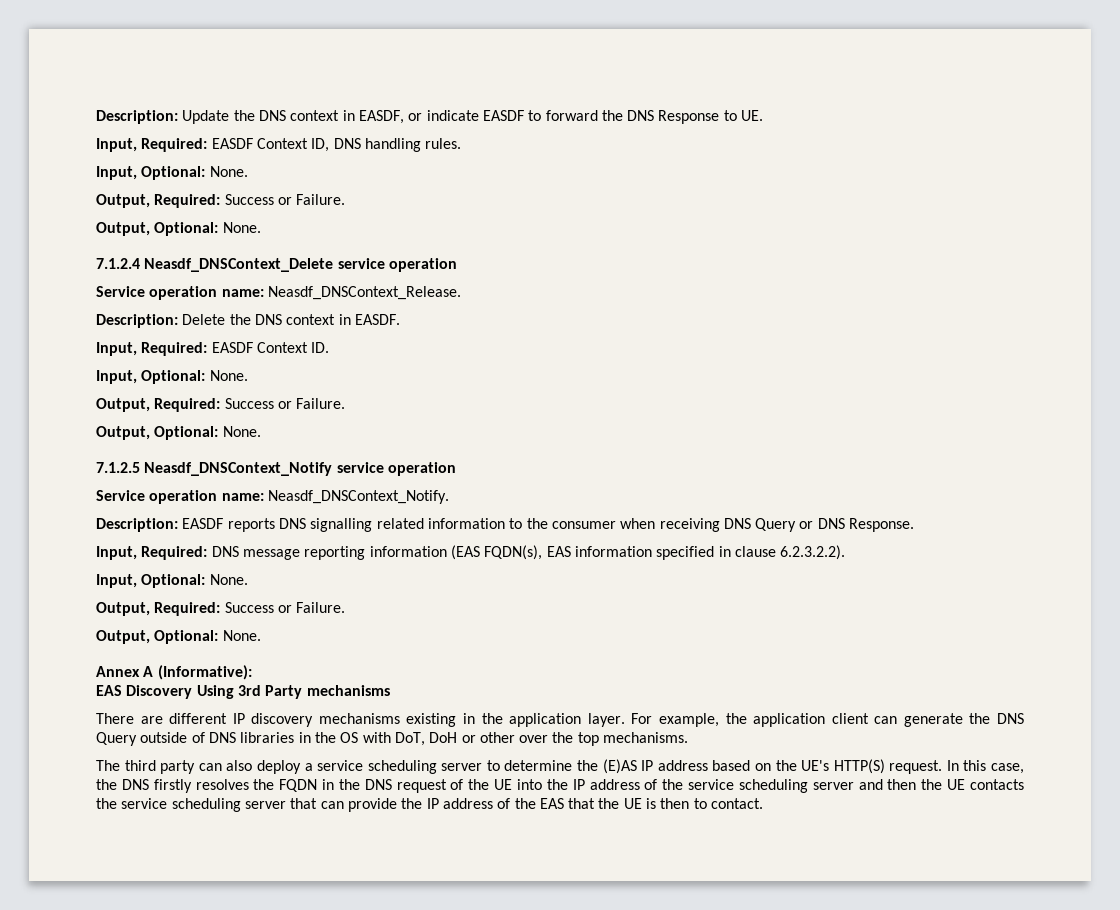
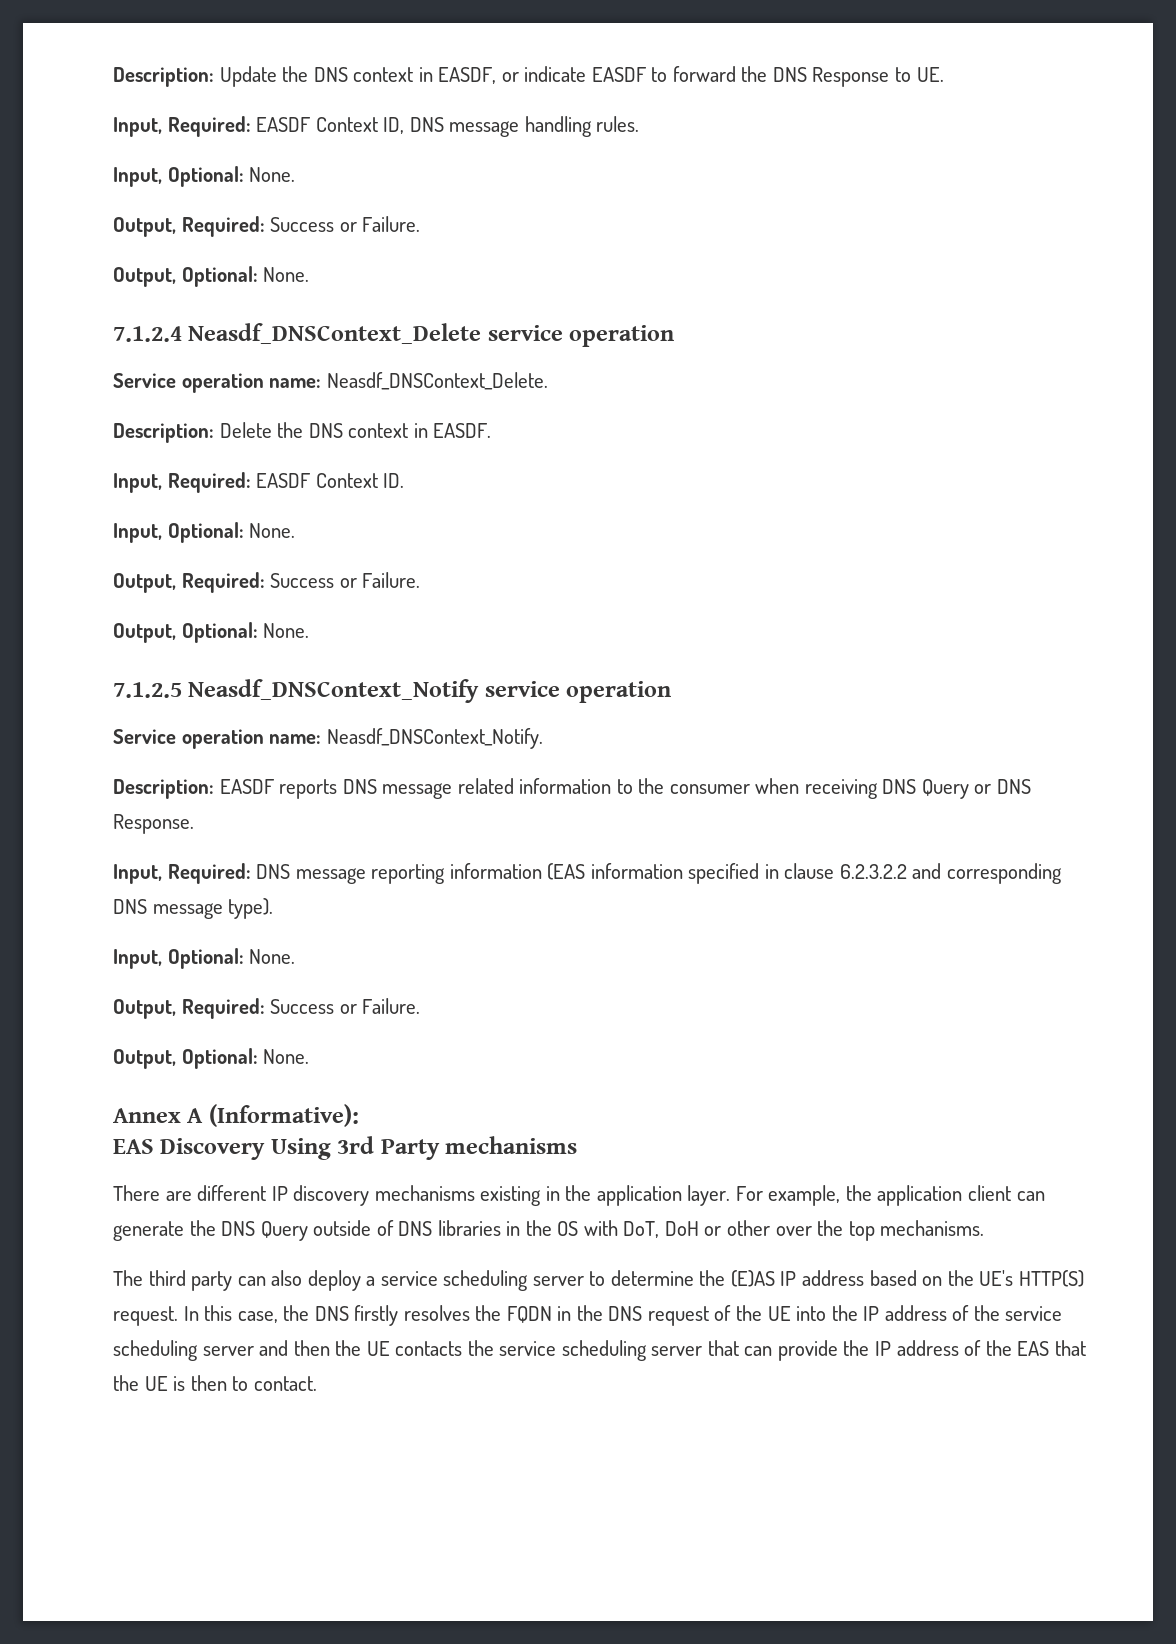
(361, 143) none -> [449,121,520,137] message
[267,286,461,300] Neasdf_DNSContext_Release. -> [326,372,548,390] Neasdf_DNSContext_Delete.
[310,518,373,532] signalling -> [382,783,453,799] message
[484,545,571,560] FQDN(s), EAS -> (586, 871) none
[780,545,846,560] 6.2.3.2.2). -> [839,863,1062,884] [113,898,274,919] 6.2.3.2.2 and corresponding DNS message type).

